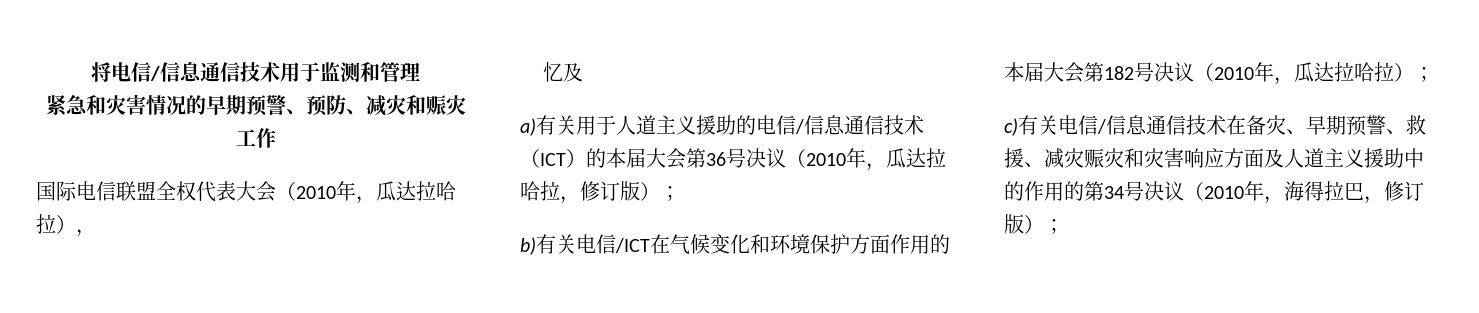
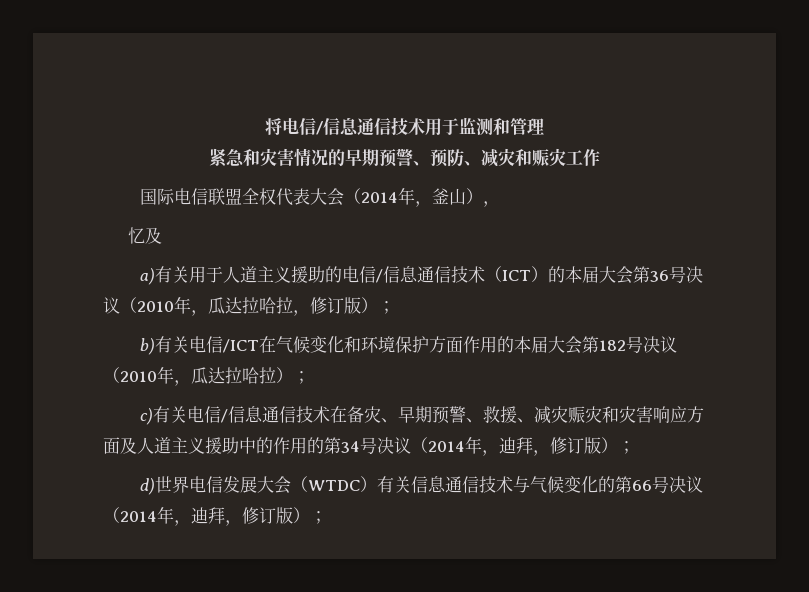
[296,181,456,204] [36,214,56,234] 2010年，瓜达拉哈拉 -> [360,187,466,207] 2014年，釜山
[1204,181,1424,204] [1004,214,1064,234] 2010年，海得拉巴，修订版）； -> [428,436,635,456] [139,476,703,495] [103,506,327,526] 2014年，迪拜，修订版）； // d)世界电信发展大会（WTDC）有关信息通信技术与气候变化的第66号决议（2014年，迪拜，修订版）；

